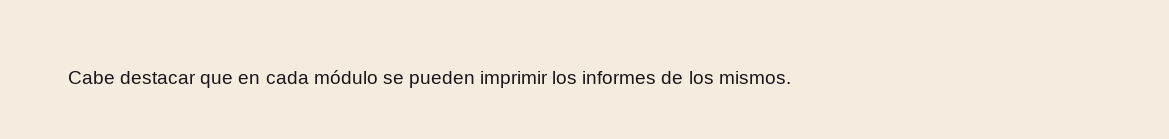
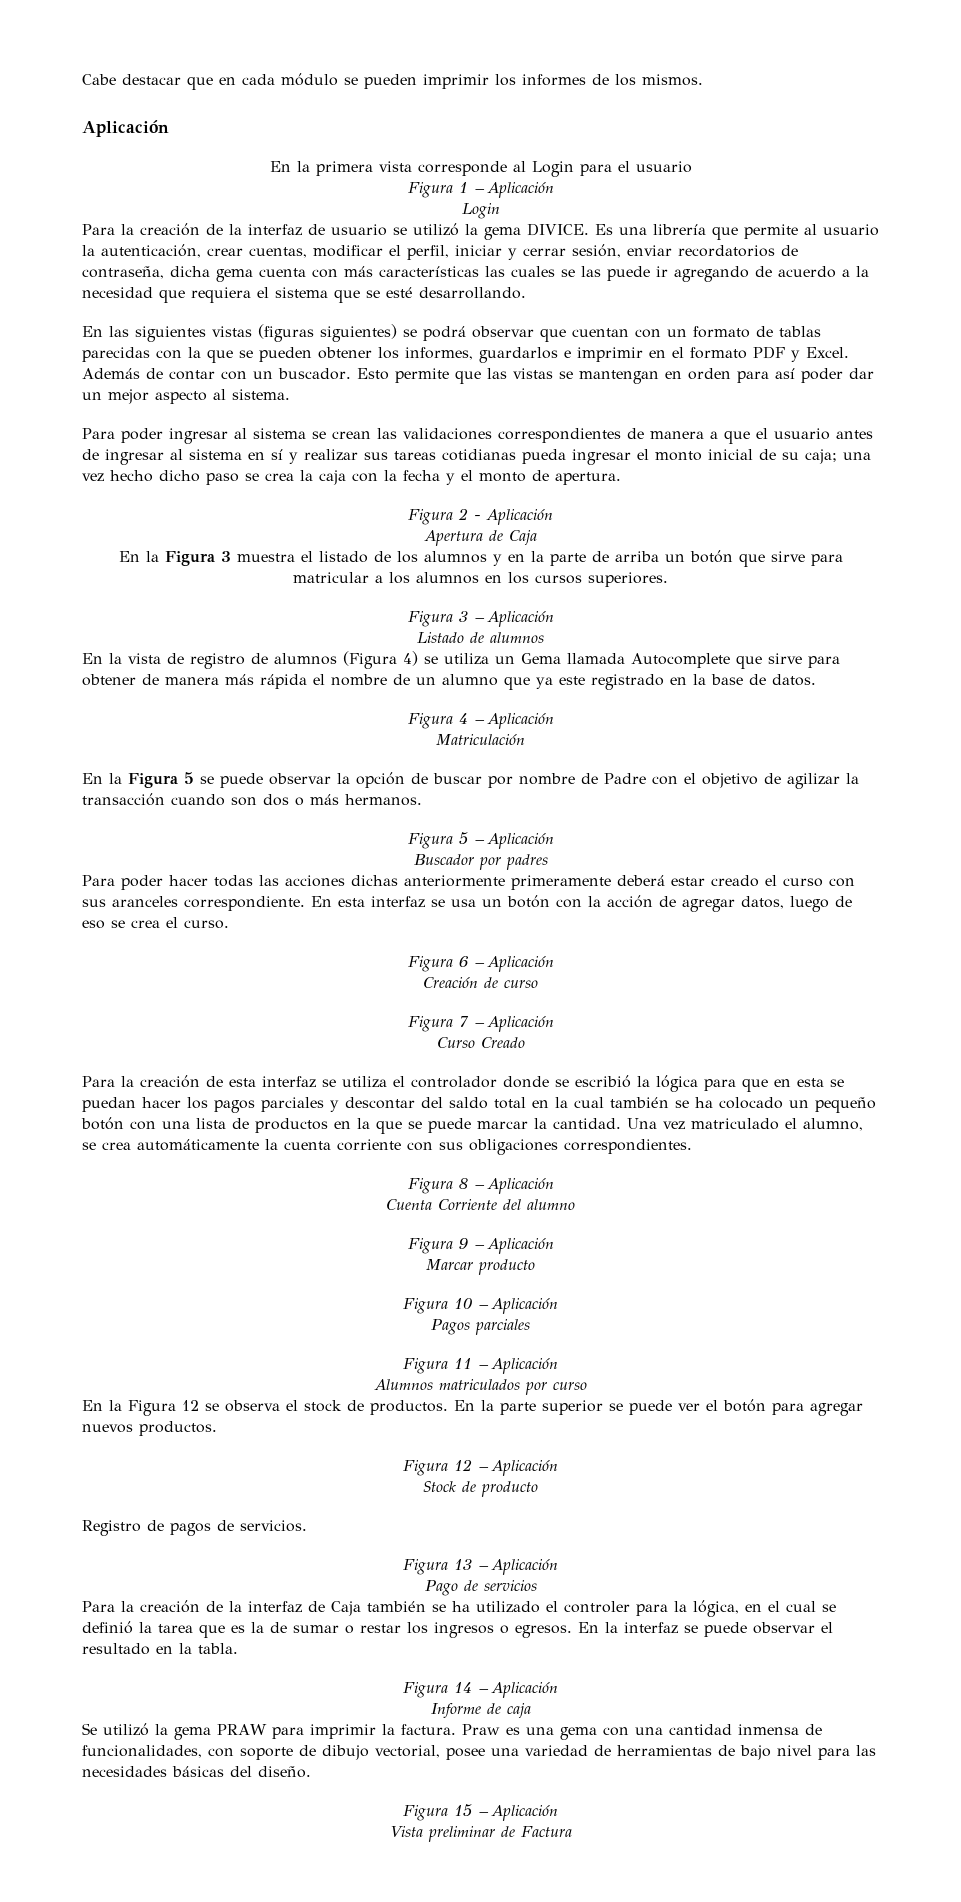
(791, 77) none -> [82,120,169,137] [269,161,692,177] [407,182,554,198] [461,203,500,219] [82,223,879,240] [82,244,798,260] [82,266,869,282] [82,287,526,303] [82,324,821,342] [82,346,849,363] [82,368,874,384] [82,389,290,404] [82,428,873,444] [82,449,871,465] [82,470,621,485] [408,508,553,525] [423,530,537,546] [118,550,843,567] [293,572,668,587] [407,611,554,627] [417,632,544,643] [82,651,840,669] [82,674,816,690] [407,713,554,729] [436,734,525,745] [82,772,859,789] [82,793,422,806] [407,832,554,849] [413,854,548,870] [82,875,855,890] [82,895,852,912] [82,917,229,929] [407,956,554,972] [423,977,538,988] [407,1016,554,1032] [436,1037,525,1048] [82,1075,844,1092] [82,1097,876,1113] [81,1117,863,1134] [82,1139,692,1155] [407,1178,554,1194] [386,1199,575,1210] [407,1238,554,1254] [426,1259,535,1275] [403,1298,558,1314] [431,1319,530,1335] [403,1358,558,1374] [373,1379,587,1395] [82,1399,863,1416] [82,1421,217,1436] [403,1459,558,1476] [423,1481,538,1497] [82,1520,307,1536] [403,1559,558,1575] [424,1580,537,1596] [82,1600,836,1617] [82,1621,833,1638] [82,1643,238,1655] [403,1682,558,1698] [430,1703,531,1718] [82,1723,822,1740] [82,1745,876,1760] [82,1766,311,1778] [403,1804,558,1821] [389,1826,572,1842] // Aplicación // En la primera vista corresponde al Login para el usuario // Figura 1 – Aplicación // Login // Para la creación de la interfaz de usuario se utilizó la gema DIVICE. Es una librería que permite al usuario la autenticación, crear cuentas, modificar el perfil, iniciar y cerrar sesión, enviar recordatorios de contraseña, dicha gema cuenta con más características las cuales se las puede ir agregando de acuerdo a la necesidad que requiera el sistema que se esté desarrollando. // En las siguientes vistas (figuras siguientes) se podrá observar que cuentan con un formato de tablas parecidas con la que se pueden obtener los informes, guardarlos e imprimir en el formato PDF y Excel. Además de contar con un buscador. Esto permite que las vistas se mantengan en orden para así poder dar un mejor aspecto al sistema. // Para poder ingresar al sistema se crean las validaciones correspondientes de manera a que el usuario antes de ingresar al sistema en sí y realizar sus tareas cotidianas pueda ingresar el monto inicial de su caja; una vez hecho dicho paso se crea la caja con la fecha y el monto de apertura. // Figura 2 - Aplicación // Apertura de Caja // En la Figura 3 muestra el listado de los alumnos y en la parte de arriba un botón que sirve para matricular a los alumnos en los cursos superiores. // Figura 3 – Aplicación // Listado de alumnos // En la vista de registro de alumnos (Figura 4) se utiliza un Gema llamada Autocomplete que sirve para obtener de manera más rápida el nombre de un alumno que ya este registrado en la base de datos. // Figura 4 – Aplicación // Matriculación // En la Figura 5 se puede observar la opción de buscar por nombre de Padre con el objetivo de agilizar la transacción cuando son dos o más hermanos. // Figura 5 – Aplicación // Buscador por padres // Para poder hacer todas las acciones dichas anteriormente primeramente deberá estar creado el curso con sus aranceles correspondiente. En esta interfaz se usa un botón con la acción de agregar datos, luego de eso se crea el curso. // Figura 6 – Aplicación // Creación de curso // Figura 7 – Aplicación // Curso Creado // Para la creación de esta interfaz se utiliza el controlador donde se escribió la lógica para que en esta se puedan hacer los pagos parciales y descontar del saldo total en la cual también se ha colocado un pequeño botón con una lista de productos en la que se puede marcar la cantidad. Una vez matriculado el alumno, se crea automáticamente la cuenta corriente con sus obligaciones correspondientes. // Figura 8 – Aplicación // Cuenta Corriente del alumno // Figura 9 – Aplicación // Marcar producto // Figura 10 – Aplicación // Pagos parciales // Figura 11 – Aplicación // Alumnos matriculados por curso // En la Figura 12 se observa el stock de productos. En la parte superior se puede ver el botón para agregar nuevos productos. // Figura 12 – Aplicación // Stock de producto // Registro de pagos de servicios. // Figura 13 – Aplicación // Pago de servicios // Para la creación de la interfaz de Caja también se ha utilizado el controler para la lógica, en el cual se definió la tarea que es la de sumar o restar los ingresos o egresos. En la interfaz se puede observar el resultado en la tabla. // Figura 14 – Aplicación // Informe de caja // Se utilizó la gema PRAW para imprimir la factura. Praw es una gema con una cantidad inmensa de funcionalidades, con soporte de dibujo vectorial, posee una variedad de herramientas de bajo nivel para las necesidades básicas del diseño. // Figura 15 – Aplicación // Vista preliminar de Factura

